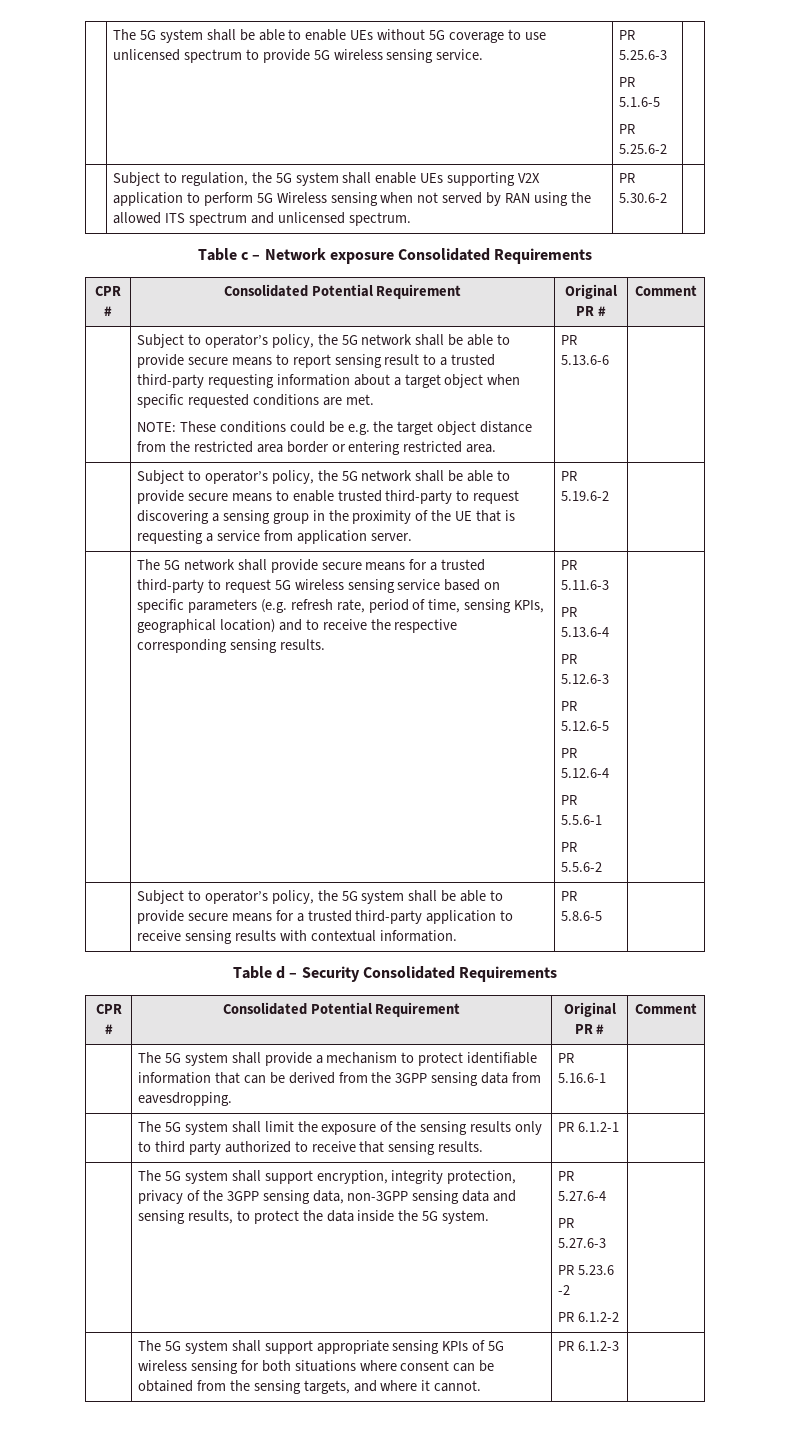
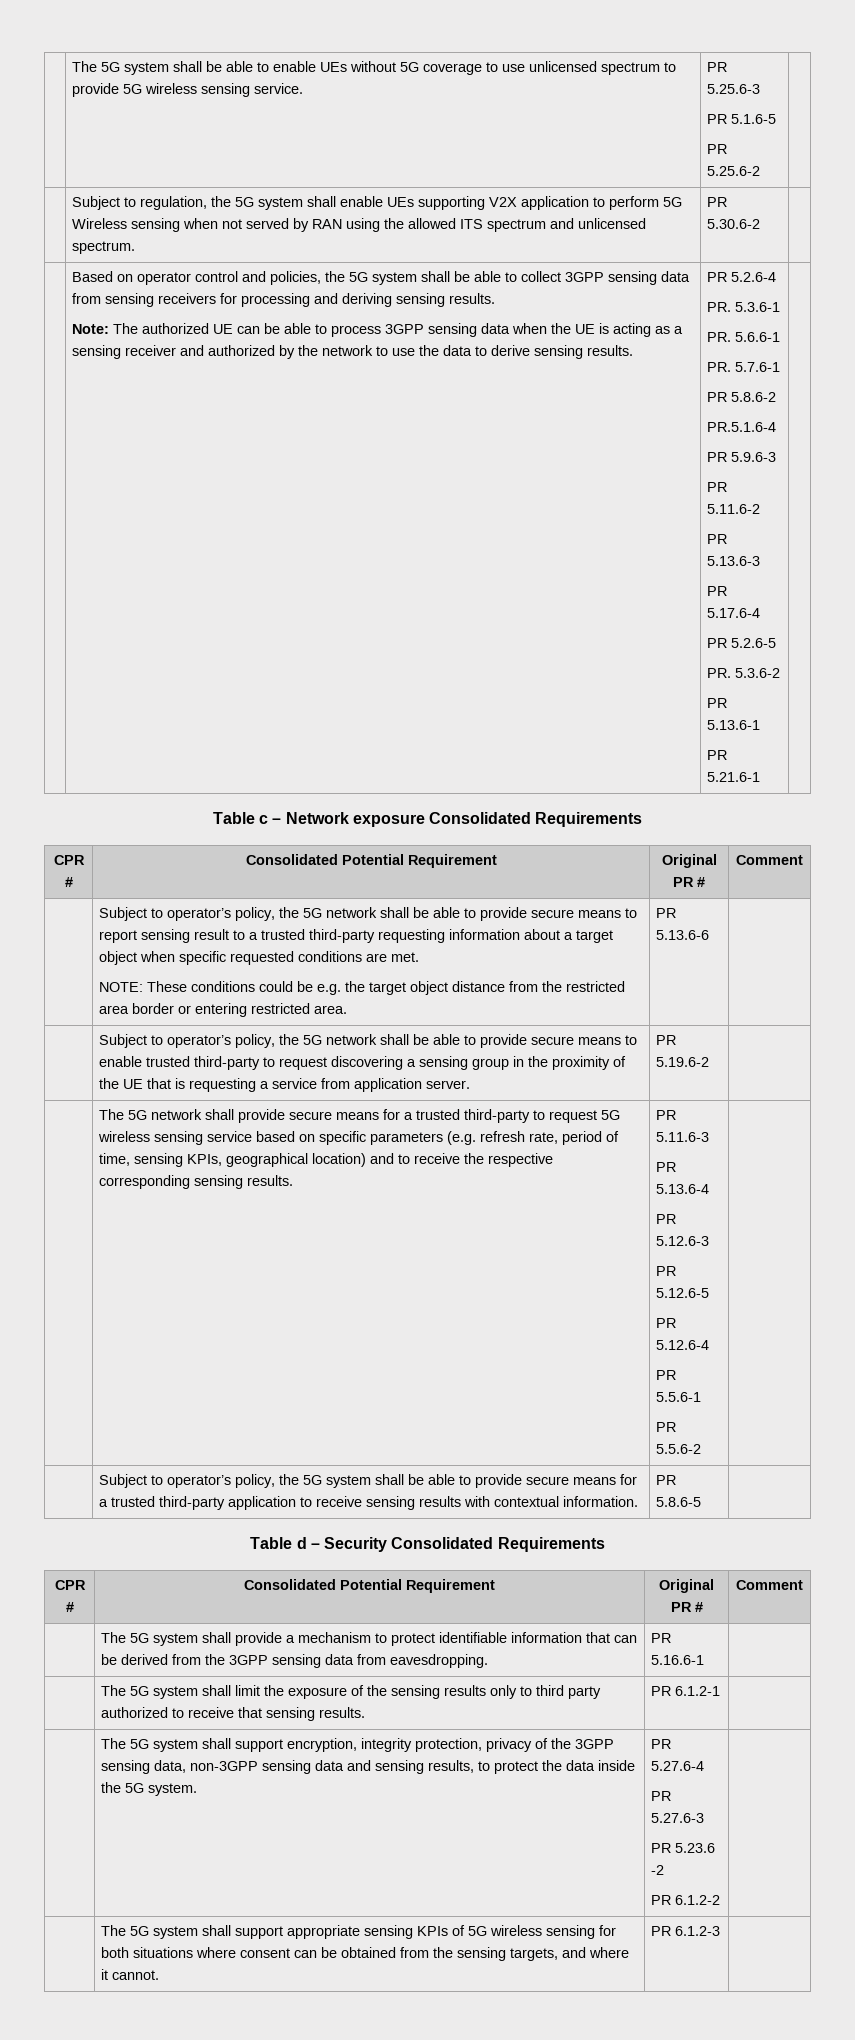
(667, 198) none -> [71,271,690,285] [71,293,495,307] [71,323,683,337] [71,345,633,359] [706,272,776,282] [706,302,780,312] [706,332,780,342] [706,362,780,372] [706,392,776,402] [706,422,776,432] [706,452,776,462] [706,482,727,492] [706,504,760,514] [706,534,727,544] [706,556,760,566] [706,586,727,596] [706,608,760,618] [706,638,776,648] [706,668,780,678] [706,698,727,708] [706,720,760,730] [706,750,727,760] [706,772,760,782] // | Based on operator control and policies, the 5G system shall be able to collect 3GPP sensing data from sensing receivers for processing and deriving sensing results. // Note: The authorized UE can be able to process 3GPP sensing data when the UE is acting as a sensing receiver and authorized by the network to use the data to derive sensing results. | PR 5.2.6-4 // PR. 5.3.6-1 // PR. 5.6.6-1 // PR. 5.7.6-1 // PR 5.8.6-2 // PR.5.1.6-4 // PR 5.9.6-3 // PR 5.11.6-2 // PR 5.13.6-3 // PR 5.17.6-4 // PR 5.2.6-5 // PR. 5.3.6-2 // PR 5.13.6-1 // PR 5.21.6-1 |

